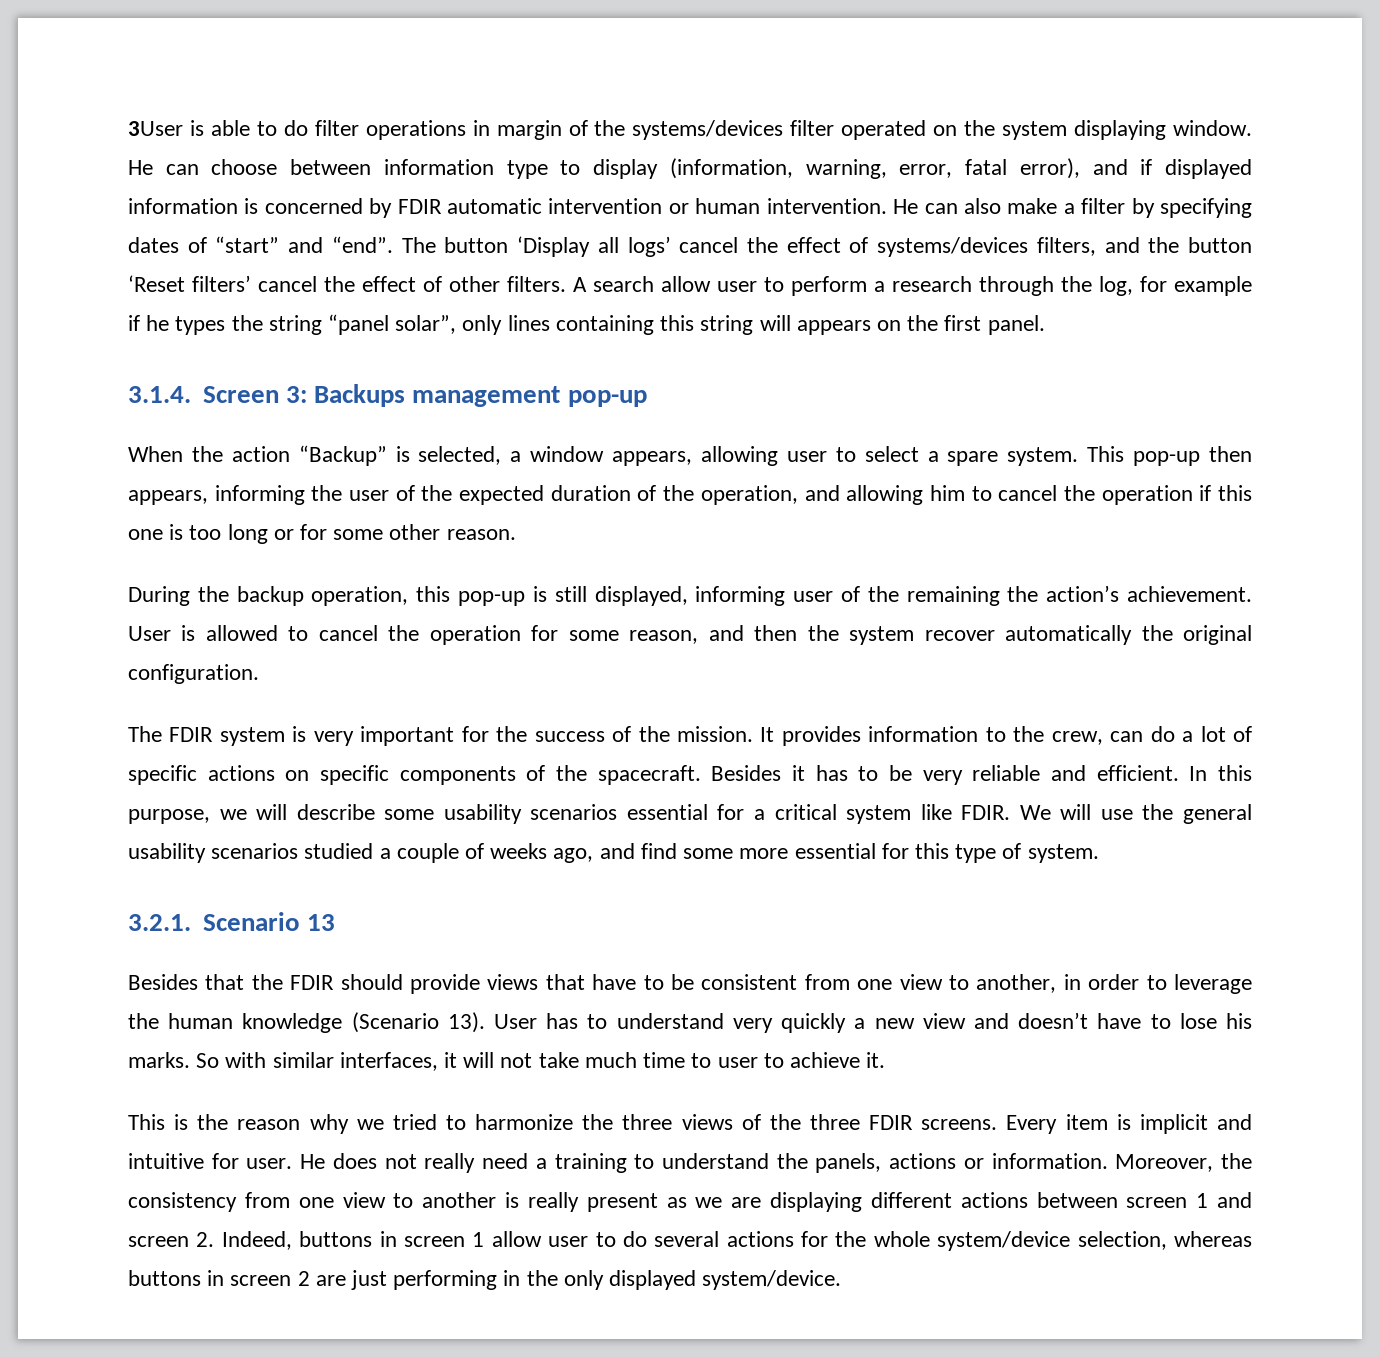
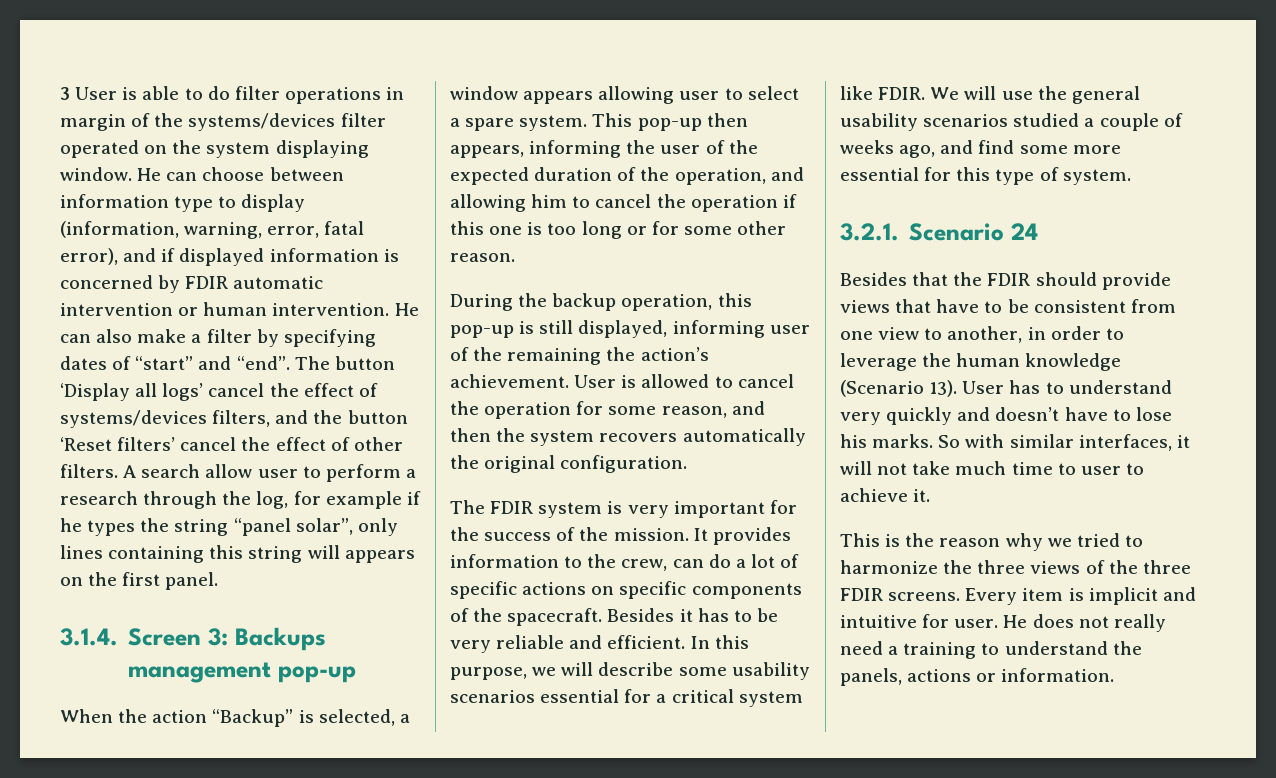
[128,121,183,136] 3User -> [60,87,118,100] 3 User
[612,451,693,466] appears, -> [523,91,594,104] appears
[924,630,995,641] recover -> [599,433,678,442] recovers
[306,914,335,931] 13 -> [1010,223,1038,240] 24
[854,1013,966,1029] a new view -> (953, 416) none
[1115,1153,1252,1172] [128,1192,1252,1212] [128,1231,1253,1251] [128,1270,842,1290] Moreover, the consistency from one view to another is really present as we are displaying different actions between screen 1 and screen 2. Indeed, buttons in screen 1 allow user to do several actions for the whole system/device selection, whereas buttons in screen 2 are just performing in the only displayed system/device. -> (1115, 675) none

